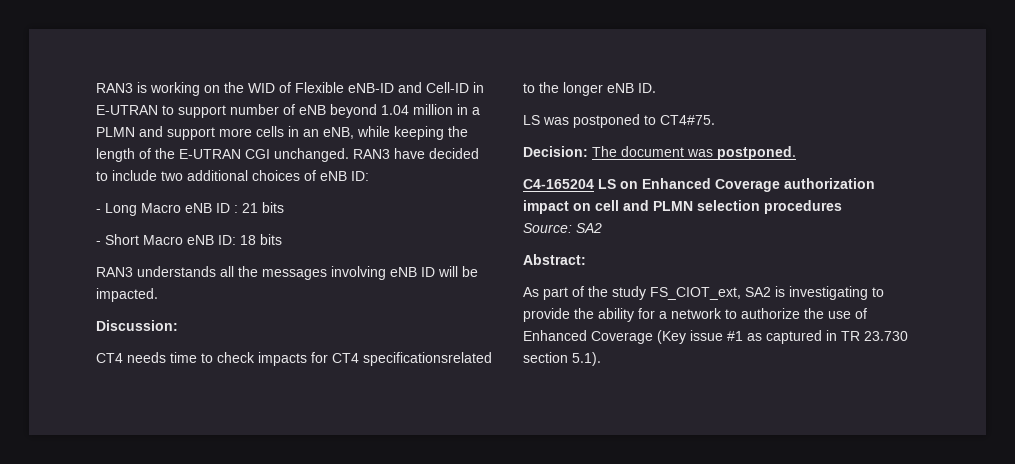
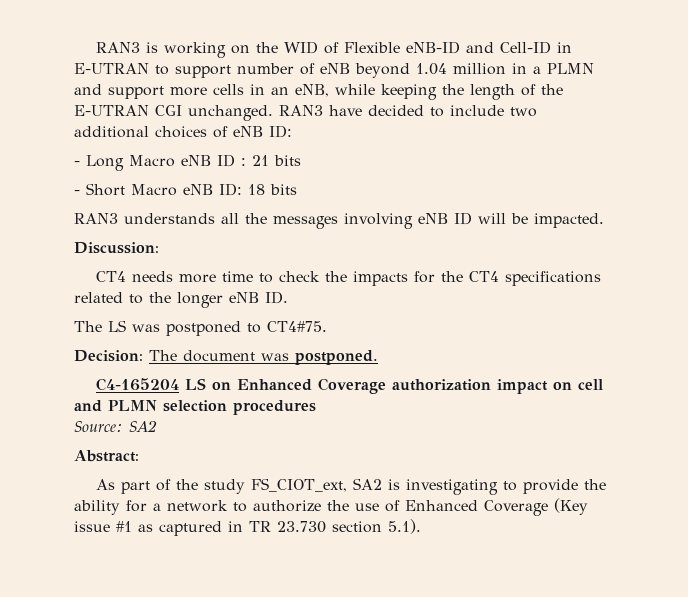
(166, 357) none -> [179,274,217,283] more
(255, 357) none -> [325,271,348,282] the
[332,352,492,366] CT4 specificationsrelated -> [441,271,602,286] [74,292,123,303] the CT4 specifications related
(656, 88) none -> [74,321,102,332] The

